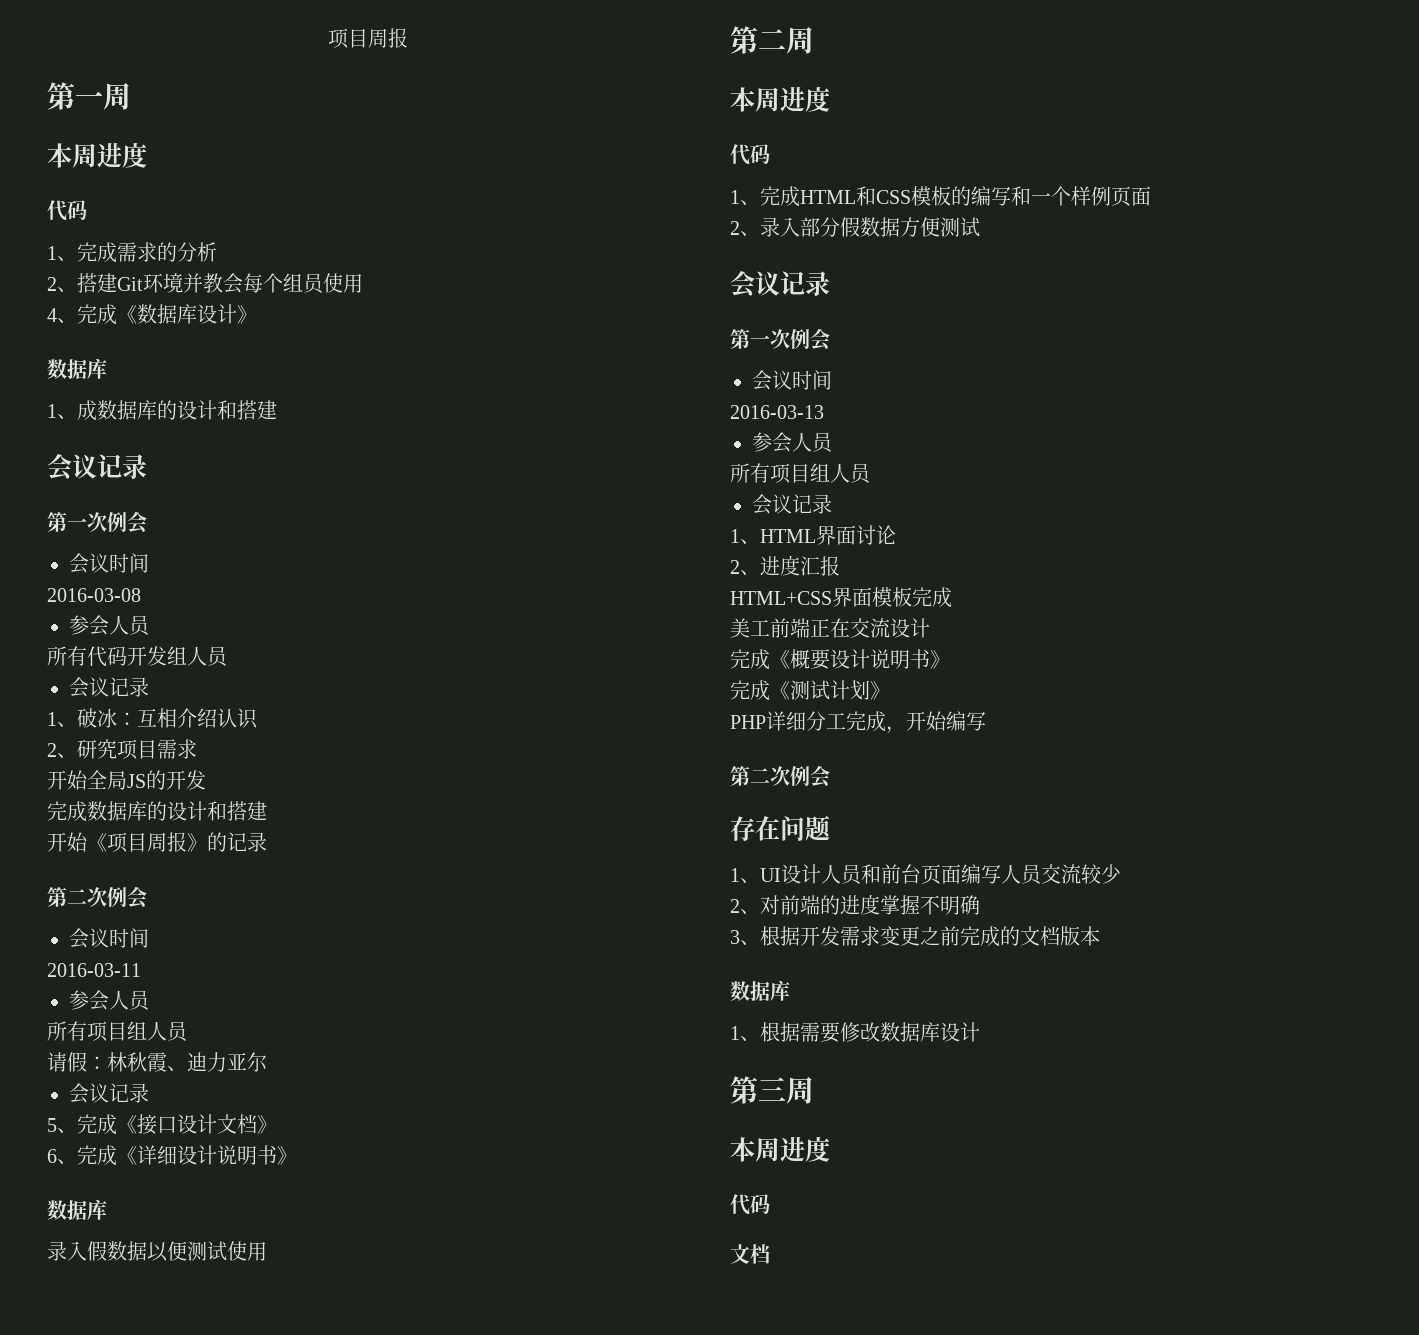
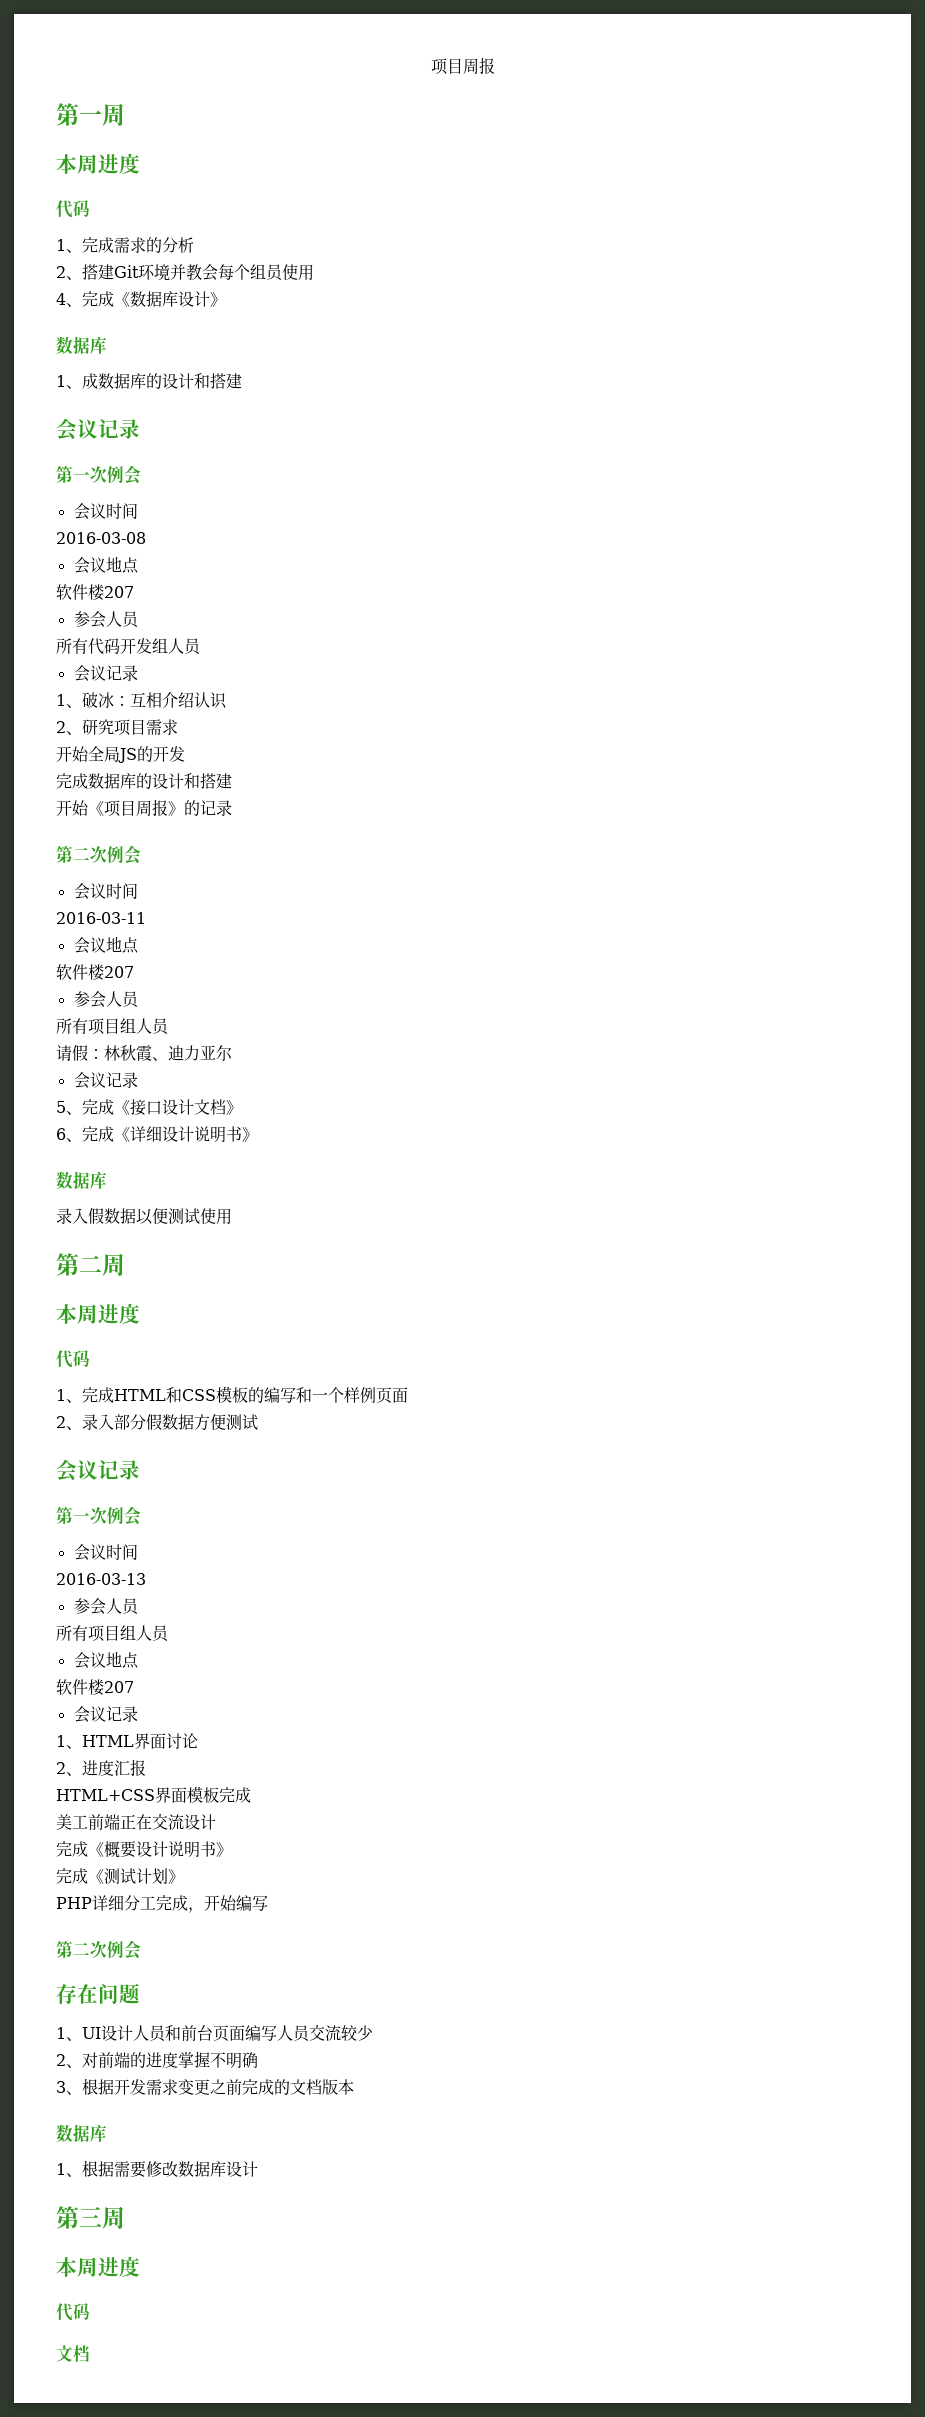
(141, 595) none -> [73,556,139,574] [56,584,134,601] // 会议地点 // 软件楼207
(141, 970) none -> [73,936,139,954] [56,964,134,981] // 会议地点 // 软件楼207
(872, 473) none -> [73,1651,139,1669] [56,1679,134,1696] // 会议地点 // 软件楼207

